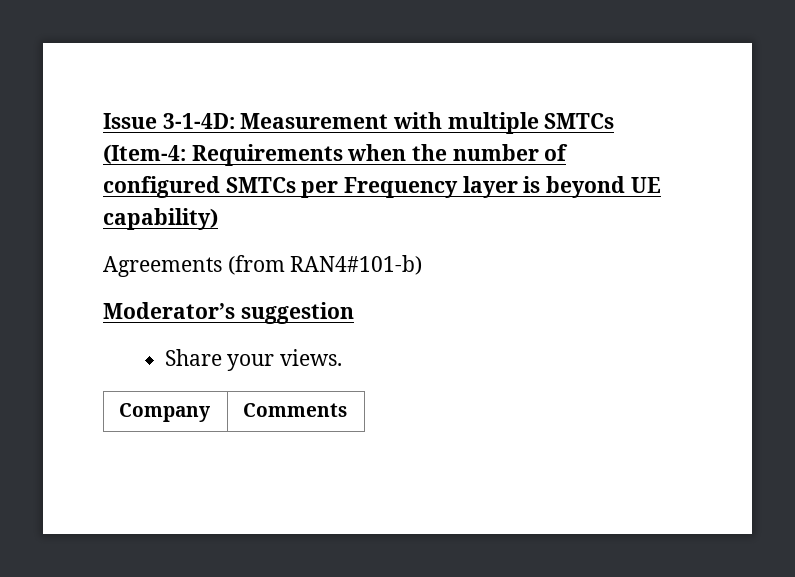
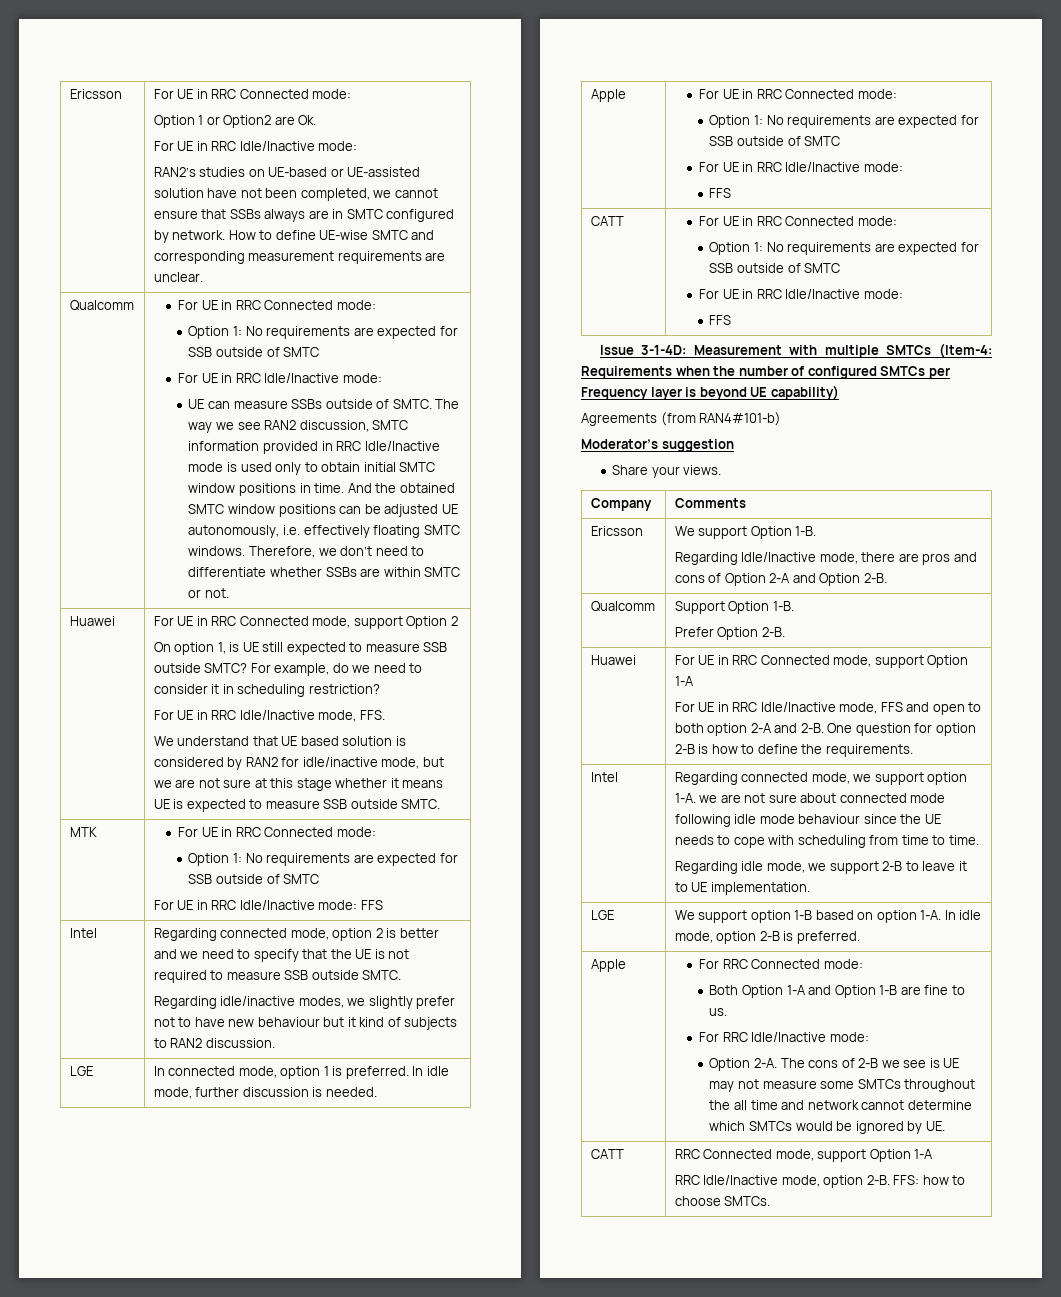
(103, 121) none -> [69,89,122,99] [153,89,352,99] [153,115,317,128] [153,141,358,151] [153,167,421,177] [153,188,438,201] [153,209,455,222] [153,230,435,243] [153,251,446,264] [153,272,203,282] [69,300,134,311] [178,300,376,310] [188,326,458,339] [188,347,320,357] [178,373,382,383] [188,399,460,409] [188,420,409,433] [188,441,440,454] [188,462,436,475] [188,483,455,496] [188,504,458,517] [188,525,460,538] [188,546,425,558] [188,567,461,577] [188,588,230,598] [69,616,115,626] [153,616,458,629] [153,642,448,655] [153,663,423,676] [153,684,380,697] [153,710,385,722] [153,736,406,746] [153,757,444,770] [153,778,444,791] [153,799,441,812] [69,827,97,837] [178,827,376,837] [188,853,458,866] [188,874,320,884] [153,900,383,910] [69,928,97,938] [153,928,439,941] [153,949,410,962] [153,970,402,983] [153,996,456,1009] [153,1017,458,1030] [153,1038,275,1048] [69,1066,93,1076] [153,1066,449,1079] [153,1087,377,1099] [590,89,626,102] [699,89,897,99] [709,115,979,128] [709,136,841,146] [699,162,903,172] [709,188,732,198] [590,216,624,226] [699,216,897,226] [709,242,979,255] [709,263,841,273] [699,289,903,299] [709,315,732,325] Ericsson | For UE in RRC Connected mode: // Option 1 or Option2 are Ok. // For UE in RRC Idle/Inactive mode: // RAN2’s studies on UE-based or UE-assisted solution have not been completed, we cannot ensure that SSBs always are in SMTC configured by network. How to define UE-wise SMTC and corresponding measurement requirements are unclear. // Qualcomm | For UE in RRC Connected mode: // Option 1: No requirements are expected for SSB outside of SMTC // For UE in RRC Idle/Inactive mode: // UE can measure SSBs outside of SMTC. The way we see RAN2 discussion, SMTC information provided in RRC Idle/Inactive mode is used only to obtain initial SMTC window positions in time. And the obtained SMTC window positions can be adjusted UE autonomously, i.e. effectively floating SMTC windows. Therefore, we don’t need to differentiate whether SSBs are within SMTC or not. // Huawei | For UE in RRC Connected mode, support Option 2 // On option 1, is UE still expected to measure SSB outside SMTC? For example, do we need to consider it in scheduling restriction? // For UE in RRC Idle/Inactive mode, FFS. // We understand that UE based solution is considered by RAN2 for idle/inactive mode, but we are not sure at this stage whether it means UE is expected to measure SSB outside SMTC. // MTK | For UE in RRC Connected mode: // Option 1: No requirements are expected for SSB outside of SMTC // For UE in RRC Idle/Inactive mode: FFS // Intel | Regarding connected mode, option 2 is better and we need to specify that the UE is not required to measure SSB outside SMTC. // Regarding idle/inactive modes, we slightly prefer not to have new behaviour but it kind of subjects to RAN2 discussion. // LGE | In connected mode, option 1 is preferred. In idle mode, further discussion is needed. // Apple | For UE in RRC Connected mode: // Option 1: No requirements are expected for SSB outside of SMTC // For UE in RRC Idle/Inactive mode: // FFS // CATT | For UE in RRC Connected mode: // Option 1: No requirements are expected for SSB outside of SMTC // For UE in RRC Idle/Inactive mode: // FFS //
(348, 410) none -> [590,526,643,536] [674,526,817,539] [674,552,977,565] [674,573,887,586] [590,601,655,612] [674,601,794,614] [674,627,785,640] [590,655,636,665] [674,655,969,668] [674,676,693,686] [674,702,982,715] [674,723,976,736] [674,744,913,757] [590,772,618,782] [674,772,968,785] [674,793,946,803] [674,814,941,827] [674,835,979,848] [674,861,967,874] [674,882,810,895] [590,910,614,920] [674,910,982,923] [674,931,860,944] [590,959,626,972] [699,959,863,969] [709,985,965,998] [709,1008,728,1016] [699,1032,869,1042] [709,1058,960,1071] [709,1079,976,1092] [709,1100,972,1110] [709,1121,945,1134] [590,1149,624,1159] [674,1149,933,1162] [674,1175,966,1188] [674,1196,771,1206] // Ericsson | We support Option 1-B. // Regarding Idle/Inactive mode, there are pros and cons of Option 2-A and Option 2-B. // Qualcomm | Support Option 1-B. // Prefer Option 2-B. // Huawei | For UE in RRC Connected mode, support Option 1-A // For UE in RRC Idle/Inactive mode, FFS and open to both option 2-A and 2-B. One question for option 2-B is how to define the requirements. // Intel | Regarding connected mode, we support option 1-A. we are not sure about connected mode following idle mode behaviour since the UE needs to cope with scheduling from time to time. // Regarding idle mode, we support 2-B to leave it to UE implementation. // LGE | We support option 1-B based on option 1-A. In idle mode, option 2-B is preferred. // Apple | For RRC Connected mode: // Both Option 1-A and Option 1-B are fine to us. // For RRC Idle/Inactive mode: // Option 2-A. The cons of 2-B we see is UE may not measure some SMTCs throughout the all time and network cannot determine which SMTCs would be ignored by UE. // CATT | RRC Connected mode, support Option 1-A // RRC Idle/Inactive mode, option 2-B. FFS: how to choose SMTCs.

